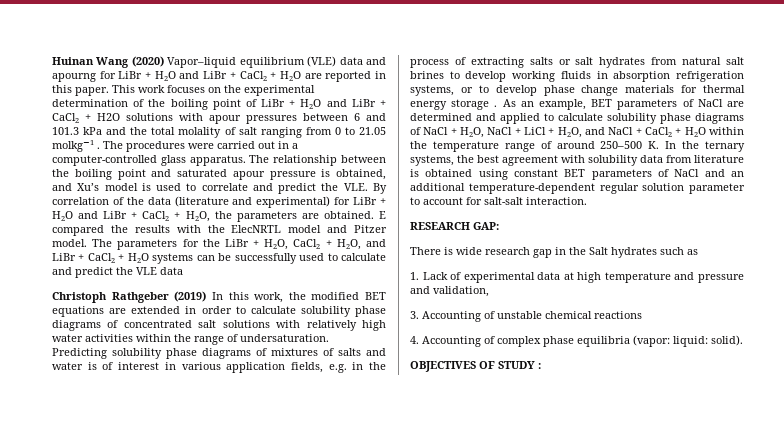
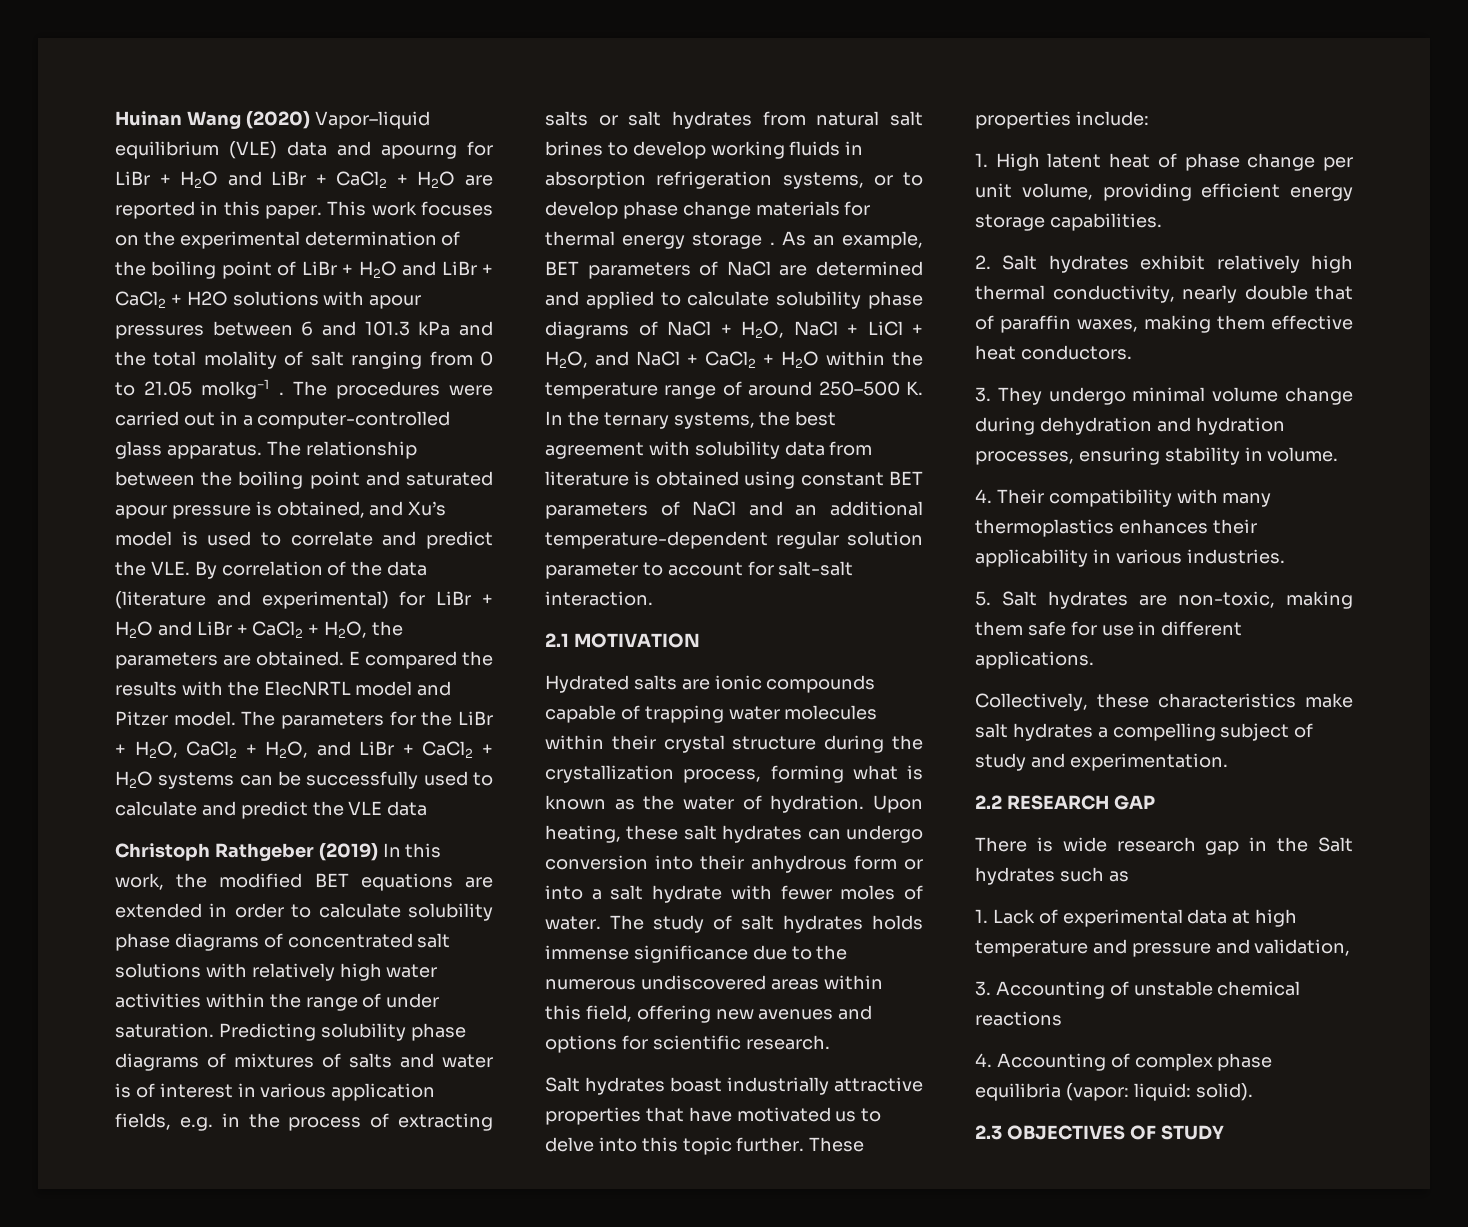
[240,334,329,342] undersaturation. -> [386,993,440,1008] [115,1023,214,1038] under saturation.
[410,222,499,230] RESEARCH GAP: -> [545,633,700,648] [545,675,876,693] [545,705,878,723] [545,735,923,753] [545,765,923,783] [545,795,923,813] [545,825,923,843] [545,855,923,873] [545,885,923,903] [545,915,923,933] [545,945,848,963] [545,975,883,990] [545,1005,873,1023] [545,1035,830,1053] [545,1077,923,1095] [545,1107,882,1125] [545,1137,865,1155] [975,111,1149,129] [975,153,1353,171] [975,183,1353,201] [975,213,1162,231] [975,255,1353,273] [975,285,1353,303] [975,315,1353,333] [975,345,1132,360] [975,387,1353,405] [975,417,1285,435] [975,447,1339,465] [975,489,1272,507] [975,519,1257,537] [975,549,1285,567] [975,591,1353,609] [975,621,1243,636] [975,651,1094,669] [975,693,1353,711] [975,723,1314,741] [975,753,1228,771] [975,795,1155,810] 2.1 MOTIVATION // Hydrated salts are ionic compounds capable of trapping water molecules within their crystal structure during the crystallization process, forming what is known as the water of hydration. Upon heating, these salt hydrates can undergo conversion into their anhydrous form or into a salt hydrate with fewer moles of water. The study of salt hydrates holds immense significance due to the numerous undiscovered areas within this field, offering new avenues and options for scientific research. // Salt hydrates boast industrially attractive properties that have motivated us to delve into this topic further. These properties include: // 1. High latent heat of phase change per unit volume, providing efficient energy storage capabilities. // 2. Salt hydrates exhibit relatively high thermal conductivity, nearly double that of paraffin waxes, making them effective heat conductors. // 3. They undergo minimal volume change during dehydration and hydration processes, ensuring stability in volume. // 4. Their compatibility with many thermoplastics enhances their applicability in various industries. // 5. Salt hydrates are non-toxic, making them safe for use in different applications. // Collectively, these characteristics make salt hydrates a compelling subject of study and experimentation. // 2.2 RESEARCH GAP
(743, 340) none -> [975,1125,1002,1140] 2.3
[538,363,541,369] : -> (1224, 1132) none

